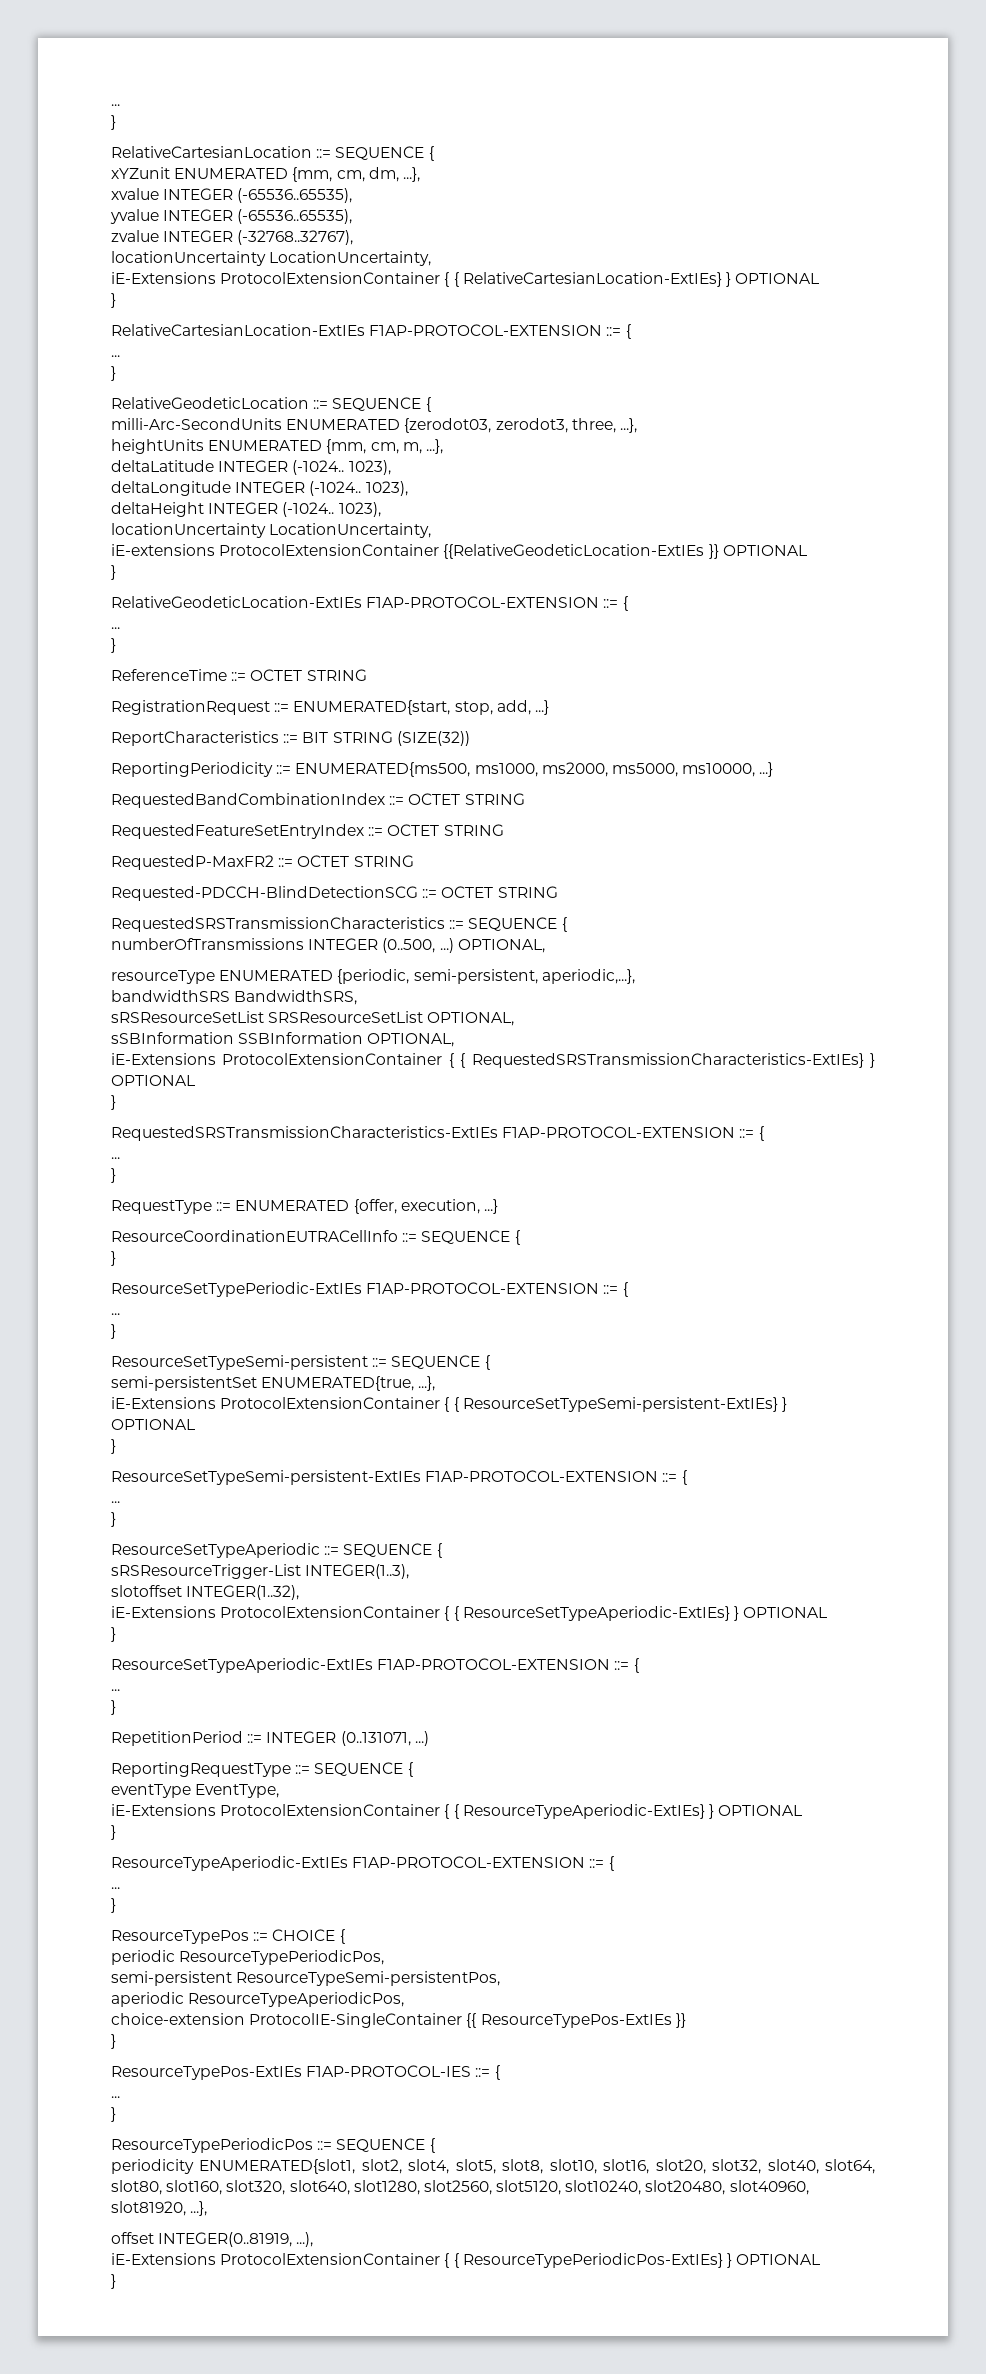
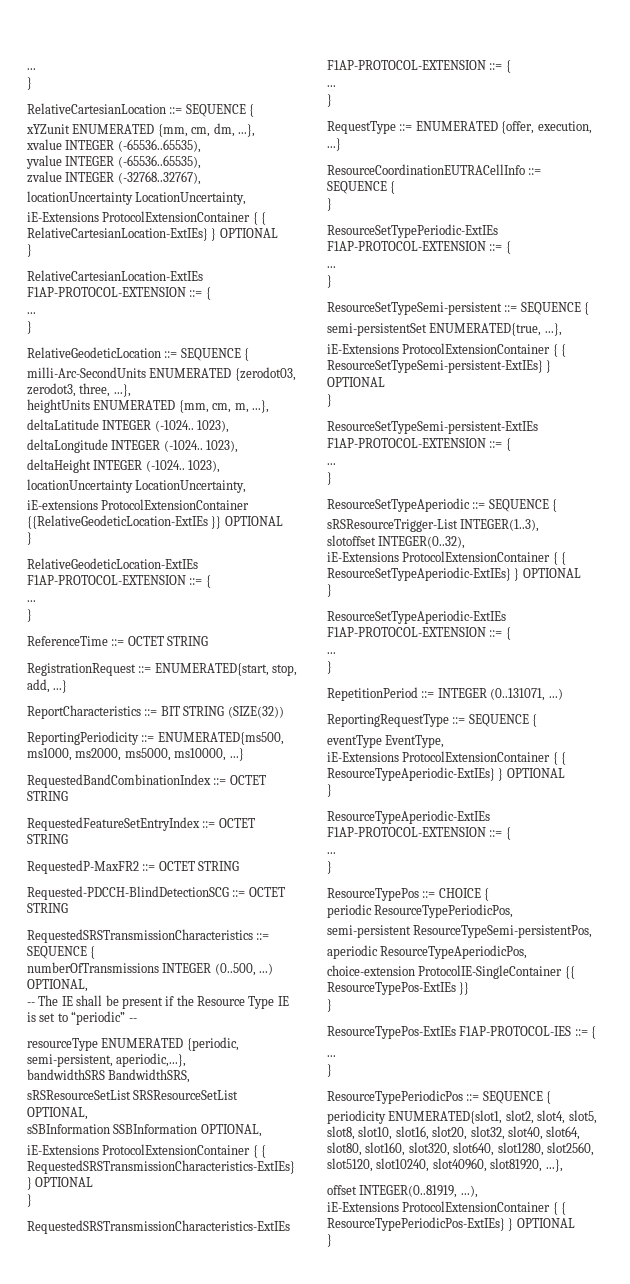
(545, 946) none -> [27,995,289,1009] [27,1011,137,1025] // -- The IE shall be present if the Resource Type IE is set to “periodic” --
[186,1585,300,1600] INTEGER(1..32), -> [378,536,466,549] INTEGER(0..32),
[645,2180,726,2195] slot20480, -> (430, 1165) none

